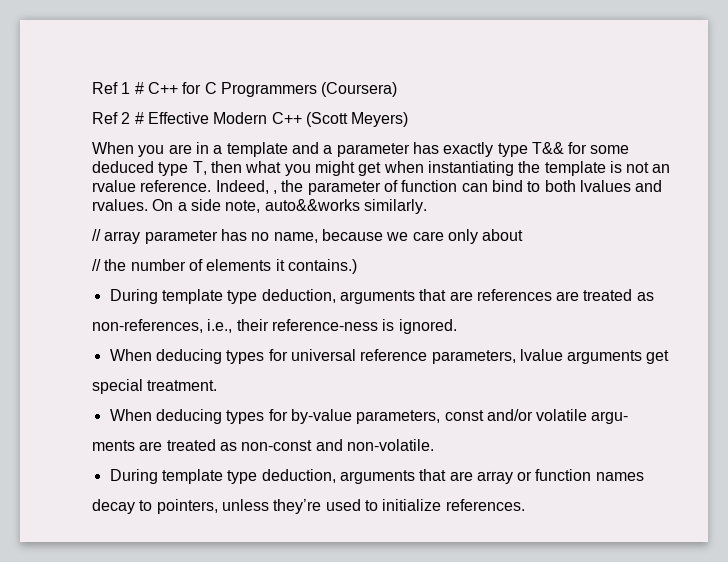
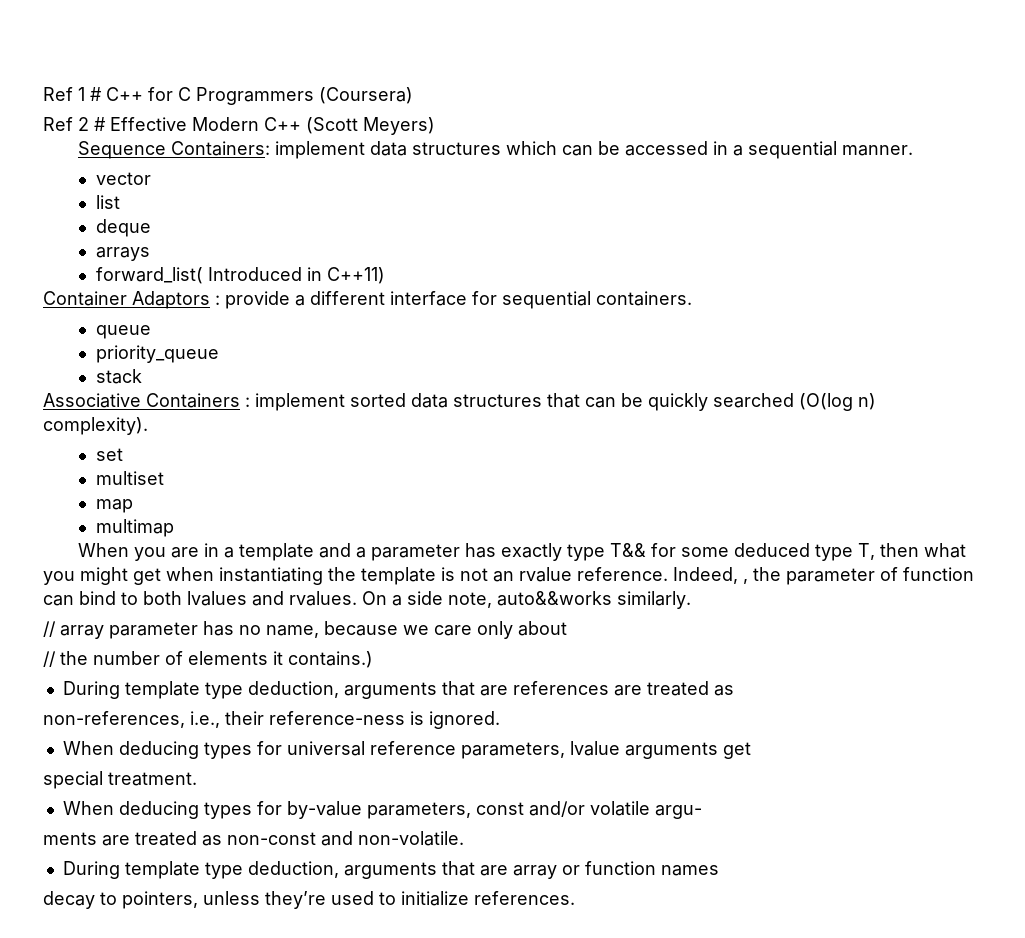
(409, 119) none -> [78,141,914,159] [95,172,151,185] [95,195,120,209] [95,219,151,237] [95,247,150,261] [95,267,385,284] [43,291,692,309] [95,325,151,339] [95,345,219,363] [95,369,142,384] [43,393,876,411] [43,417,148,435] [95,448,123,461] [95,471,164,485] [95,499,133,513] [95,519,174,537] // Sequence Containers: implement data structures which can be accessed in a sequential manner. // vector // list // deque // arrays // forward_list( Introduced in C++11) // Container Adaptors : provide a different interface for sequential containers. // queue // priority_queue // stack // Associative Containers : implement sorted data structures that can be quickly searched (O(log n) complexity). // set // multiset // map // multimap

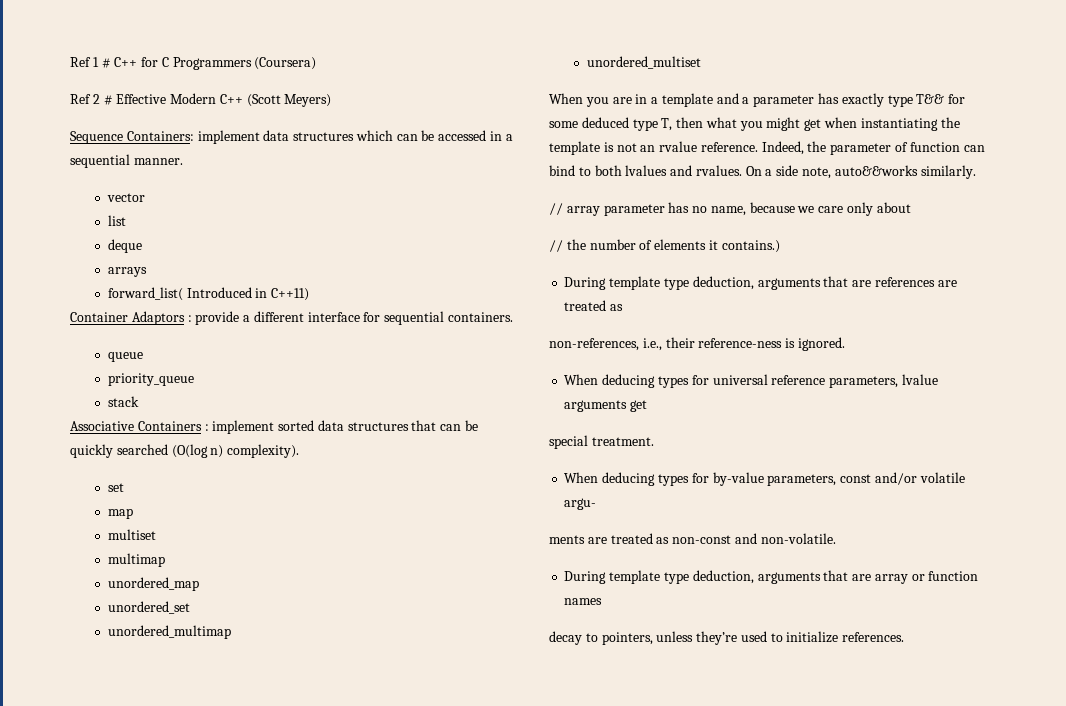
(123, 454) none -> [107,508,133,519] // map
[95,499,133,513] [95,519,174,537] map // multimap -> [107,553,165,567] [107,577,199,591] [107,601,190,614] [107,625,231,639] [586,56,701,69] multimap // unordered_map // unordered_set // unordered_multimap // unordered_multiset
[743,579,748,584] , -> (804, 148) none

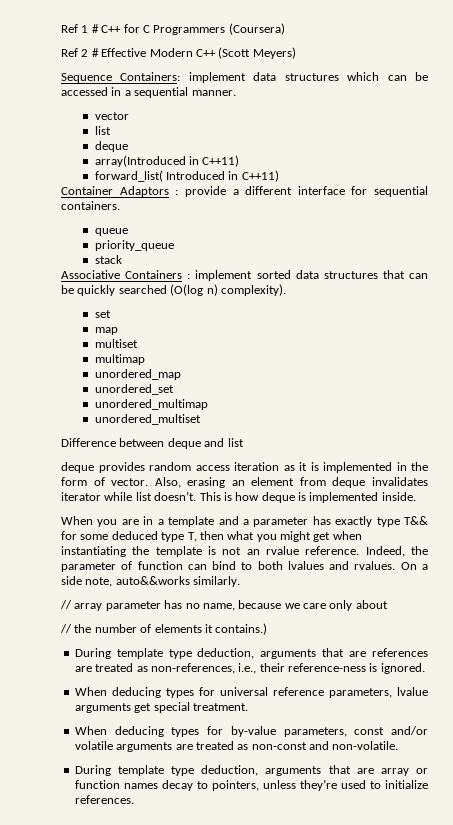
[107,267,147,277] arrays -> [94,155,240,167] array(Introduced in C++11)
(701, 62) none -> [61,438,244,449] [61,462,428,473] [61,477,428,488] [61,491,416,503] // Difference between deque and list // deque provides random access iteration as it is implemented in the form of vector. Also, erasing an element from deque invalidates iterator while list doesn’t. This is how deque is implemented inside.
(624, 307) // -> (148, 669) none
(648, 406) // -> (152, 708) none
[564,498,597,510] [549,535,585,544] argu- // ments -> [116,742,173,752] arguments
(603, 601) // -> (158, 786) none

